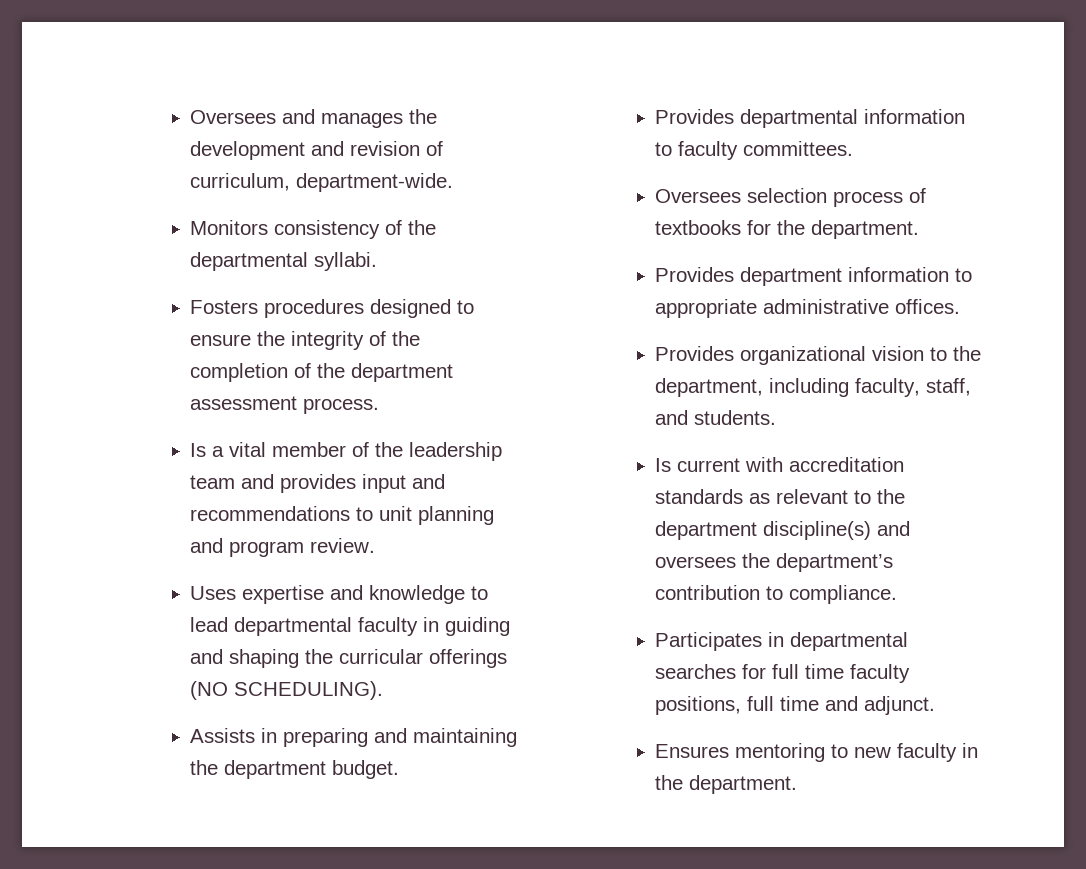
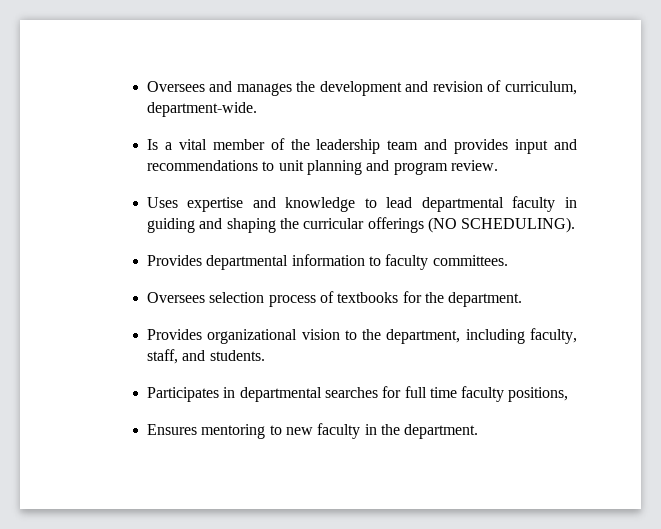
[190,220,437,239] [190,252,378,271] [190,299,475,318] [190,331,421,350] [190,363,454,382] [190,396,380,414] // Monitors consistency of the departmental syllabi. // Fosters procedures designed to ensure the integrity of the completion of the department assessment process. -> (257, 109) none
[190,728,518,747] [190,760,400,779] // Assists in preparing and maintaining the department budget. -> (576, 225) none
[655,267,973,286] [655,299,961,318] // Provides department information to appropriate administrative offices. -> (523, 299) none
[655,457,905,472] [655,489,906,504] [655,521,911,540] [655,553,894,572] [655,585,898,604] // Is current with accreditation standards as relevant to the department discipline(s) and oversees the department’s contribution to compliance. -> (265, 355) none
[747,696,936,715] full time and adjunct. -> (569, 394) none

